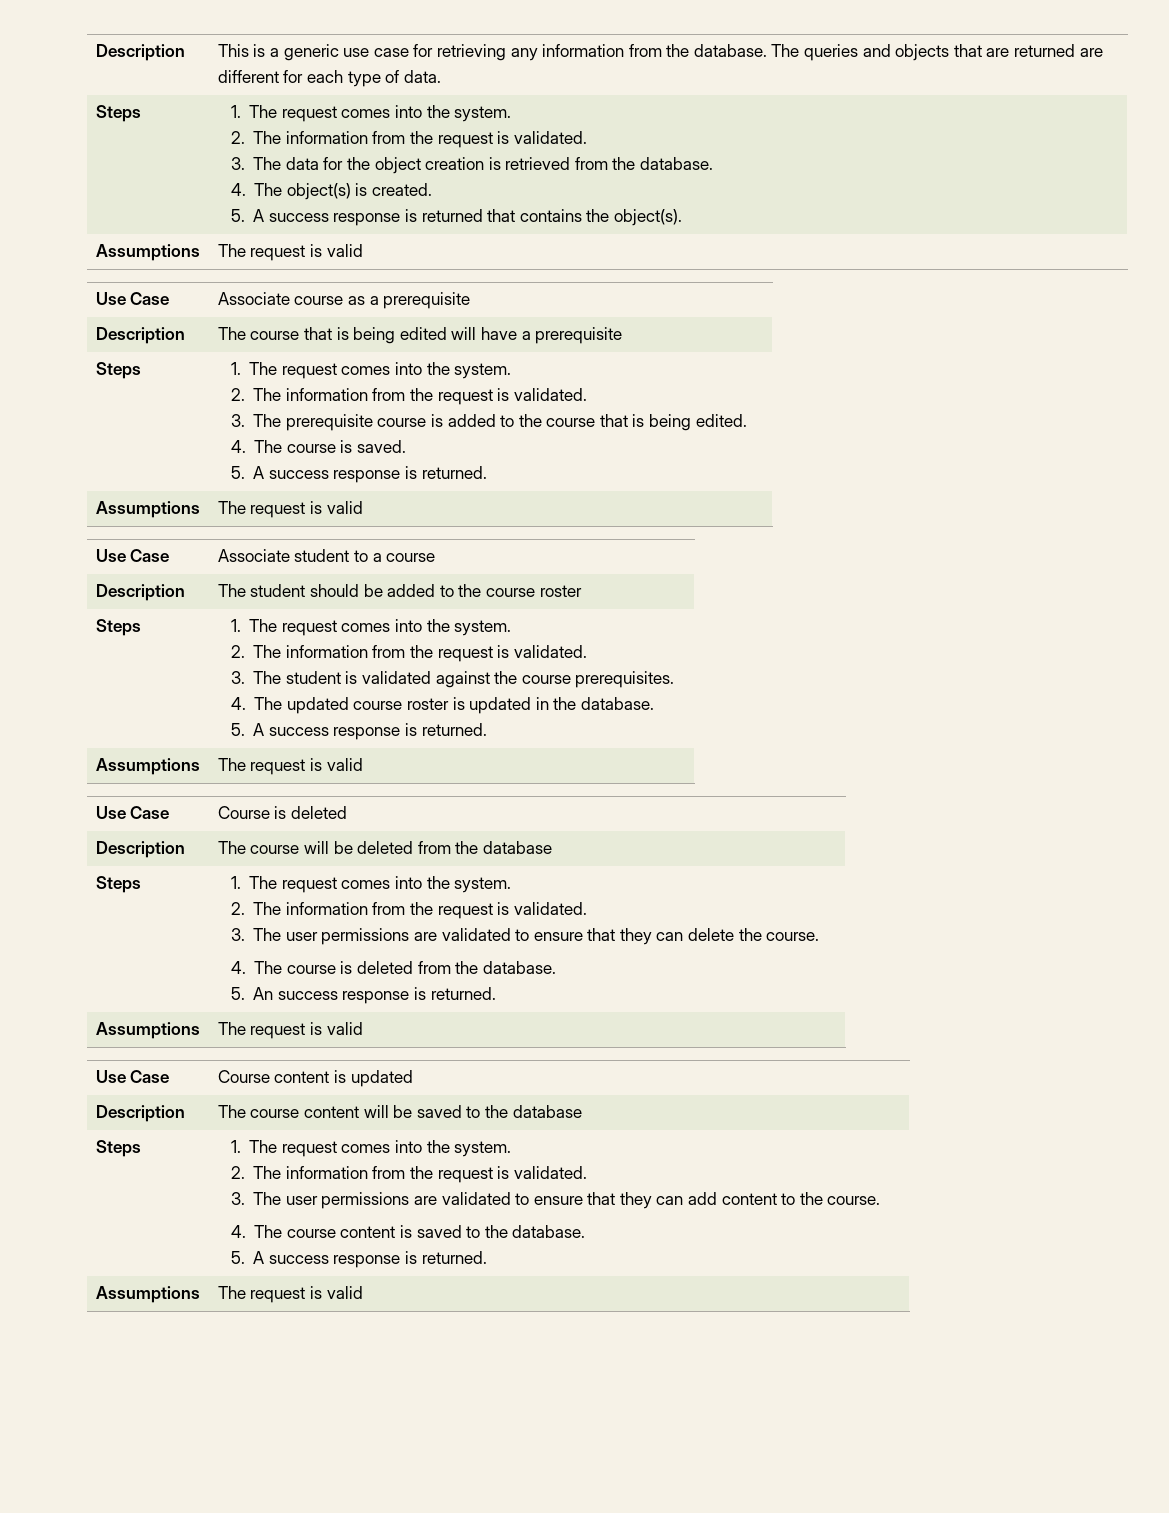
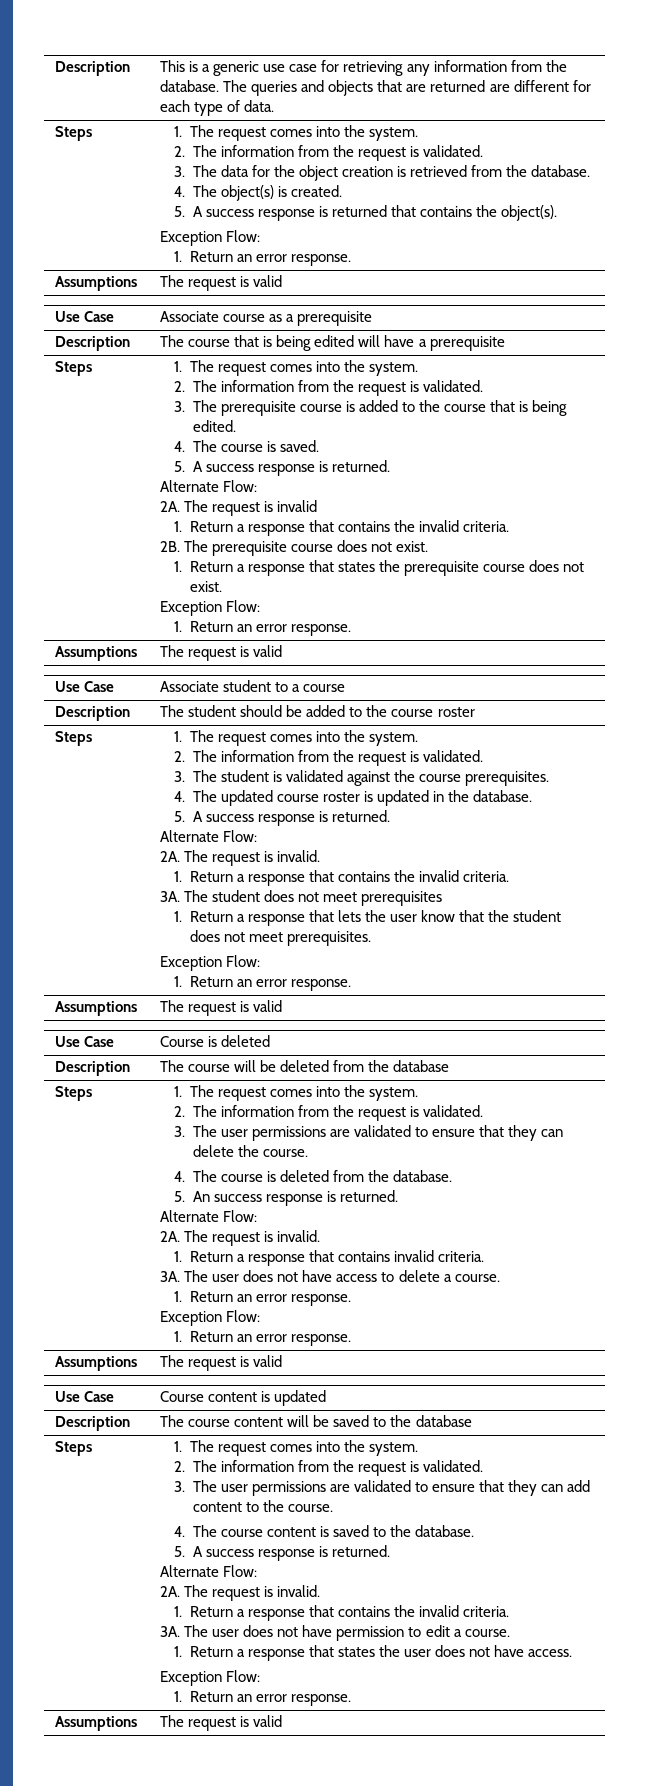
(682, 217) none -> [160,230,261,246] [174,251,351,266] // Exception Flow: // 1. Return an error response.
(487, 472) none -> [160,480,258,492] [160,500,318,516] [174,520,509,536] [160,540,429,556] [174,560,585,576] [189,581,222,592] [160,600,261,616] [174,621,351,636] // Alternate Flow: // 2A. The request is invalid // 1. Return a response that contains the invalid criteria. // 2B. The prerequisite course does not exist. // 1. Return a response that states the prerequisite course does not exist. // Exception Flow: // 1. Return an error response.
(487, 729) none -> [160,830,258,842] [160,850,321,866] [174,870,509,886] [160,890,443,906] [174,910,562,926] [189,930,371,946] [160,955,261,971] [174,976,351,991] // Alternate Flow: // 2A. The request is invalid. // 1. Return a response that contains the invalid criteria. // 3A. The student does not meet prerequisites // 1. Return a response that lets the user know that the student does not meet prerequisites. // Exception Flow: // 1. Return an error response.
(496, 993) none -> [160,1210,258,1222] [160,1230,321,1246] [174,1250,484,1266] [160,1270,500,1282] [174,1291,351,1306] [160,1310,261,1326] [174,1331,351,1346] // Alternate Flow: // 2A. The request is invalid. // 1. Return a response that contains invalid criteria. // 3A. The user does not have access to delete a course. // 1. Return an error response. // Exception Flow: // 1. Return an error response.
(487, 1257) none -> [160,1565,258,1577] [160,1585,321,1601] [174,1605,509,1621] [160,1625,510,1641] [174,1645,573,1661] [160,1670,261,1686] [174,1691,351,1706] // Alternate Flow: // 2A. The request is invalid. // 1. Return a response that contains the invalid criteria. // 3A. The user does not have permission to edit a course. // 1. Return a response that states the user does not have access. // Exception Flow: // 1. Return an error response.

